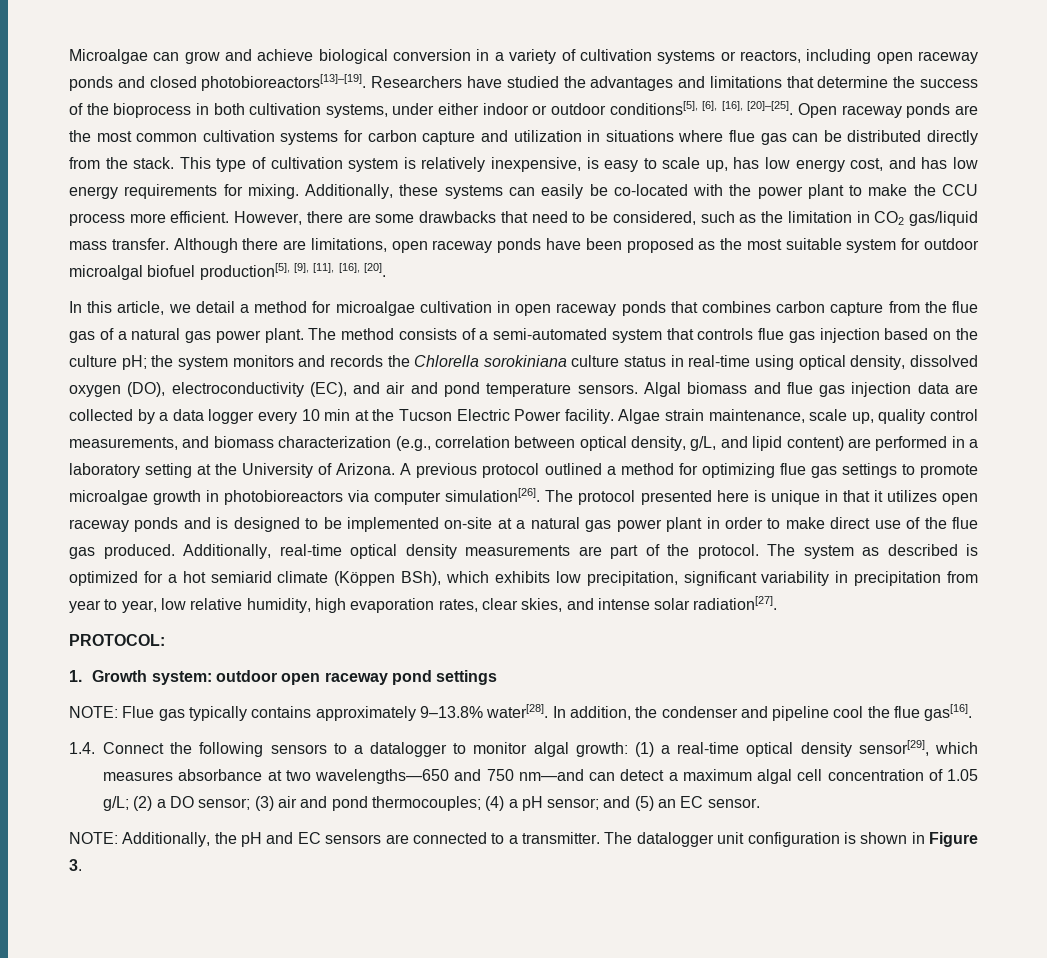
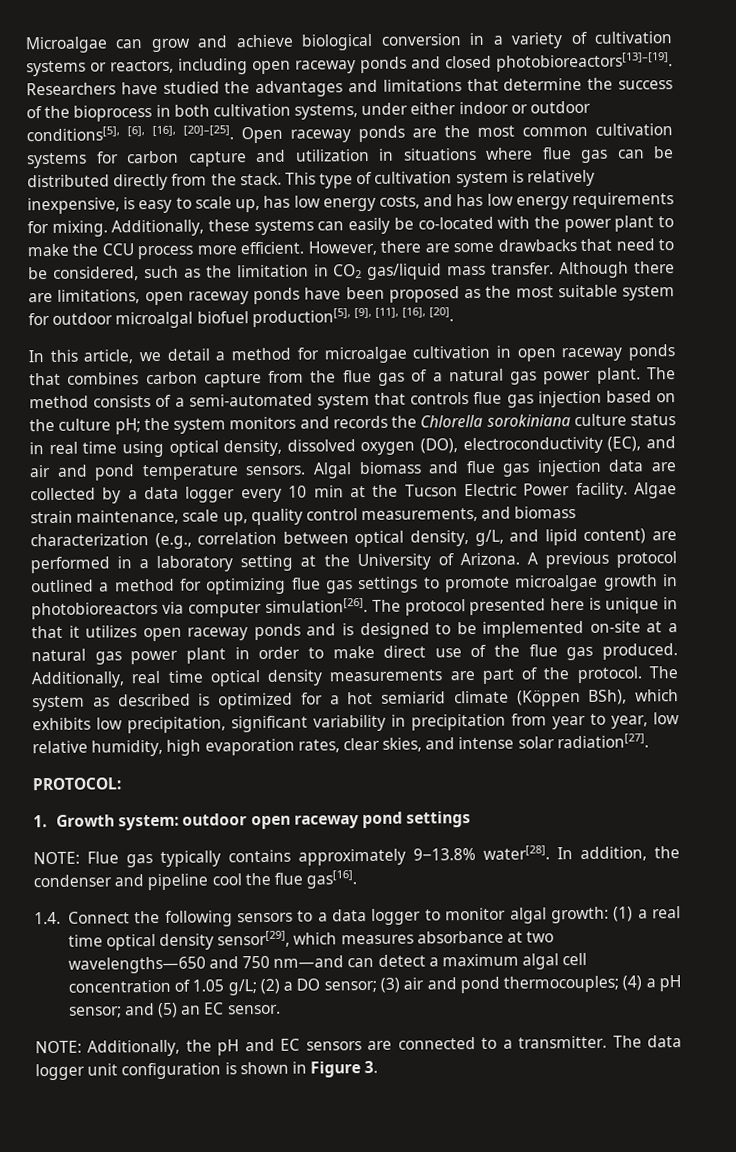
[850,158,884,171] cost, -> [378,195,420,209] costs,
[688,355,751,367] real-time -> [48,441,118,455] real time
[279,544,342,556] real-time -> [131,670,203,684] real time
[370,742,448,757] datalogger -> [332,908,422,925] data logger
[677,742,740,754] real-time -> [652,906,681,919] [67,934,103,947] real time
[636,832,714,847] datalogger -> [646,1035,682,1048] [35,1063,85,1081] data logger

